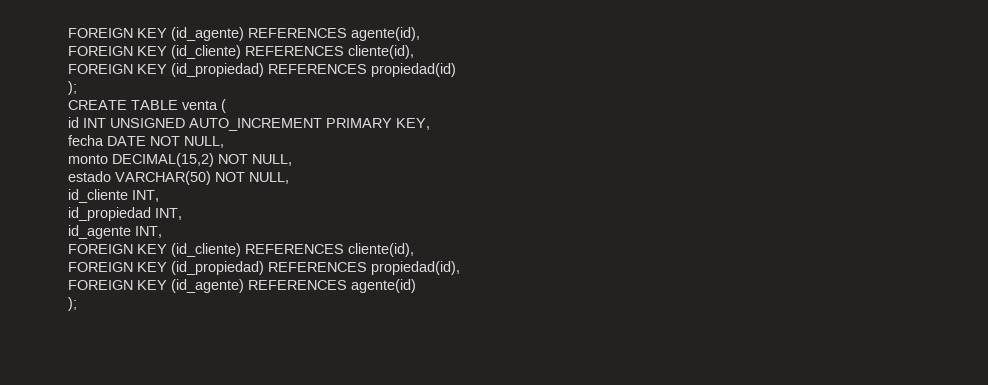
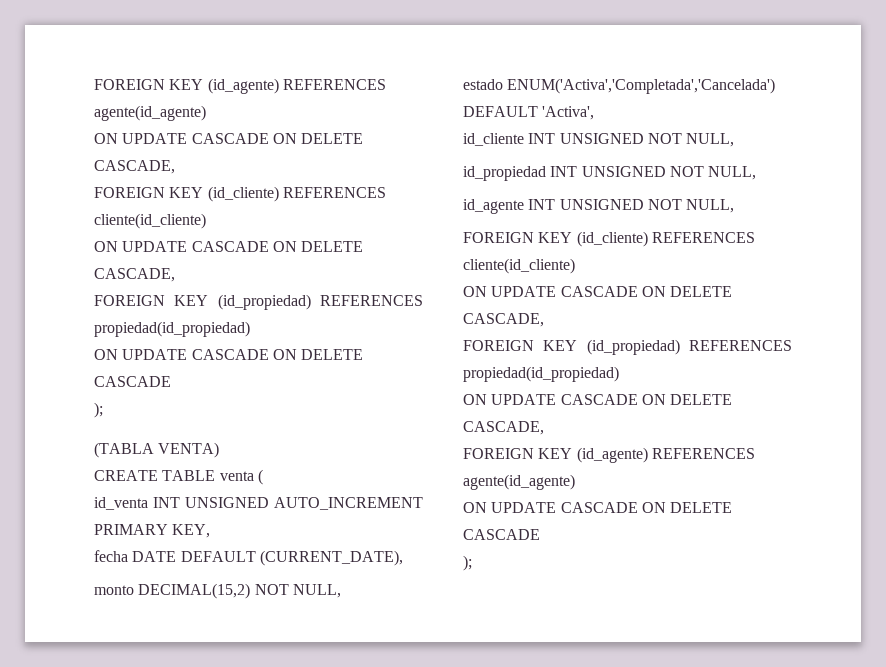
[68,27,420,41] [68,45,414,59] [68,63,456,77] [68,81,77,95] FOREIGN KEY (id_agente) REFERENCES agente(id), // FOREIGN KEY (id_cliente) REFERENCES cliente(id), // FOREIGN KEY (id_propiedad) REFERENCES propiedad(id) // ); -> [94,78,386,94] [94,105,206,121] [94,133,364,144] [94,160,175,174] [94,186,386,202] [94,213,206,229] [94,241,364,252] [94,268,175,282] [94,294,423,310] [94,321,250,337] [94,349,364,360] [94,376,171,387] [94,402,103,418] [94,442,220,458] FOREIGN KEY (id_agente) REFERENCES agente(id_agente) // ON UPDATE CASCADE ON DELETE CASCADE, // FOREIGN KEY (id_cliente) REFERENCES cliente(id_cliente) // ON UPDATE CASCADE ON DELETE CASCADE, // FOREIGN KEY (id_propiedad) REFERENCES propiedad(id_propiedad) // ON UPDATE CASCADE ON DELETE CASCADE // ); // (TABLA VENTA)
[68,117,79,128] id -> [94,497,148,510] id_venta
[150,136,224,148] NOT NULL, -> [180,550,403,566] DEFAULT (CURRENT_DATE),
[115,171,289,185] [68,189,159,203] VARCHAR(50) NOT NULL, // id_cliente INT, -> [507,78,776,94] [463,106,595,120] [463,133,735,147] ENUM('Activa','Completada','Cancelada') DEFAULT 'Activa', // id_cliente INT UNSIGNED NOT NULL,
[155,208,182,220] [68,225,162,239] [68,243,414,257] [68,261,460,275] [68,279,416,293] INT, // id_agente INT, // FOREIGN KEY (id_cliente) REFERENCES cliente(id), // FOREIGN KEY (id_propiedad) REFERENCES propiedad(id), // FOREIGN KEY (id_agente) REFERENCES agente(id) -> [550,166,757,180] [463,199,735,214] [463,231,755,247] [463,258,575,274] [463,286,733,297] [463,313,544,327] [463,339,792,355] [463,366,619,382] [463,394,733,405] [463,421,544,435] [463,447,755,463] [463,474,575,490] [463,502,733,513] [463,529,540,540] INT UNSIGNED NOT NULL, // id_agente INT UNSIGNED NOT NULL, // FOREIGN KEY (id_cliente) REFERENCES cliente(id_cliente) // ON UPDATE CASCADE ON DELETE CASCADE, // FOREIGN KEY (id_propiedad) REFERENCES propiedad(id_propiedad) // ON UPDATE CASCADE ON DELETE CASCADE, // FOREIGN KEY (id_agente) REFERENCES agente(id_agente) // ON UPDATE CASCADE ON DELETE CASCADE

